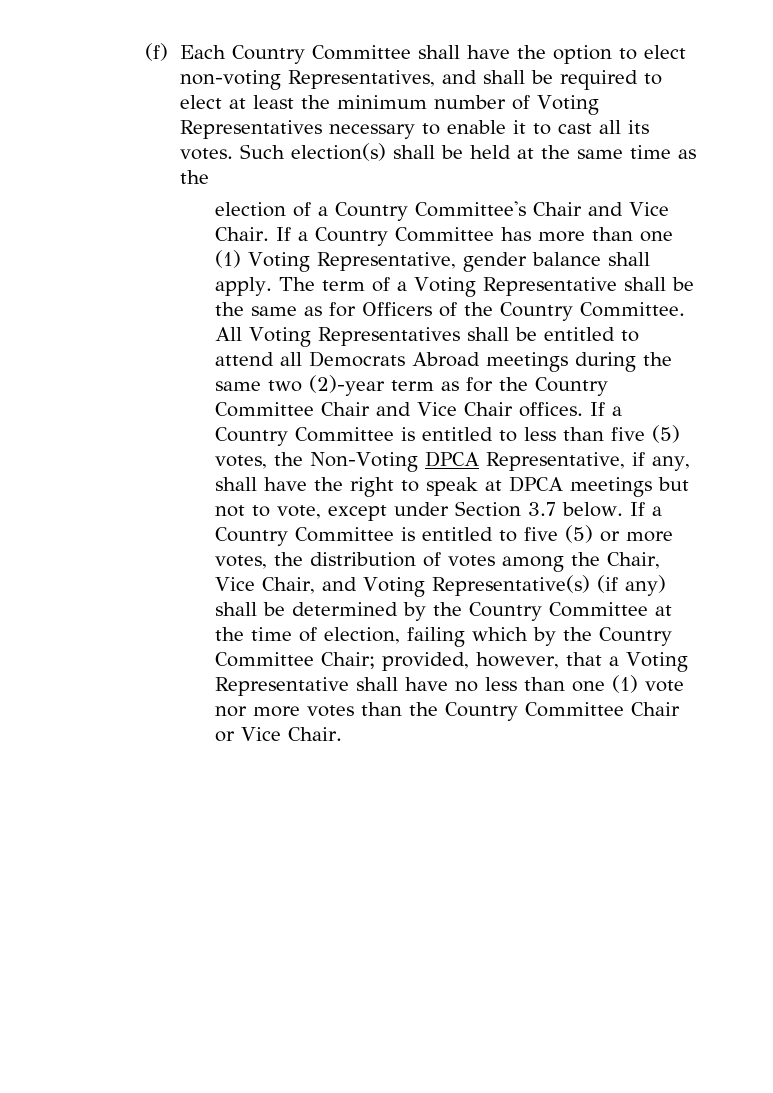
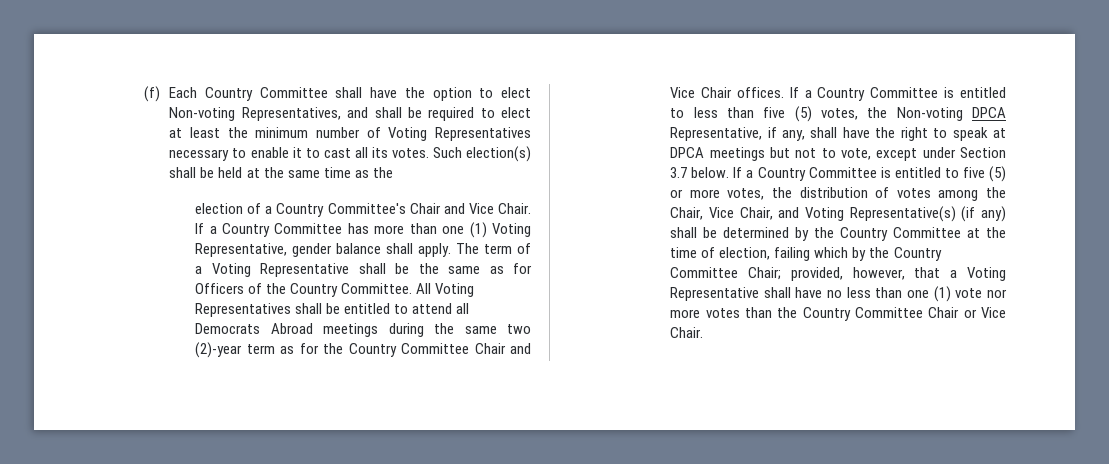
[179,70,281,90] non-voting -> [169,107,236,121] Non-voting
[309,452,418,472] Non-Voting -> [896,107,963,121] Non-voting

